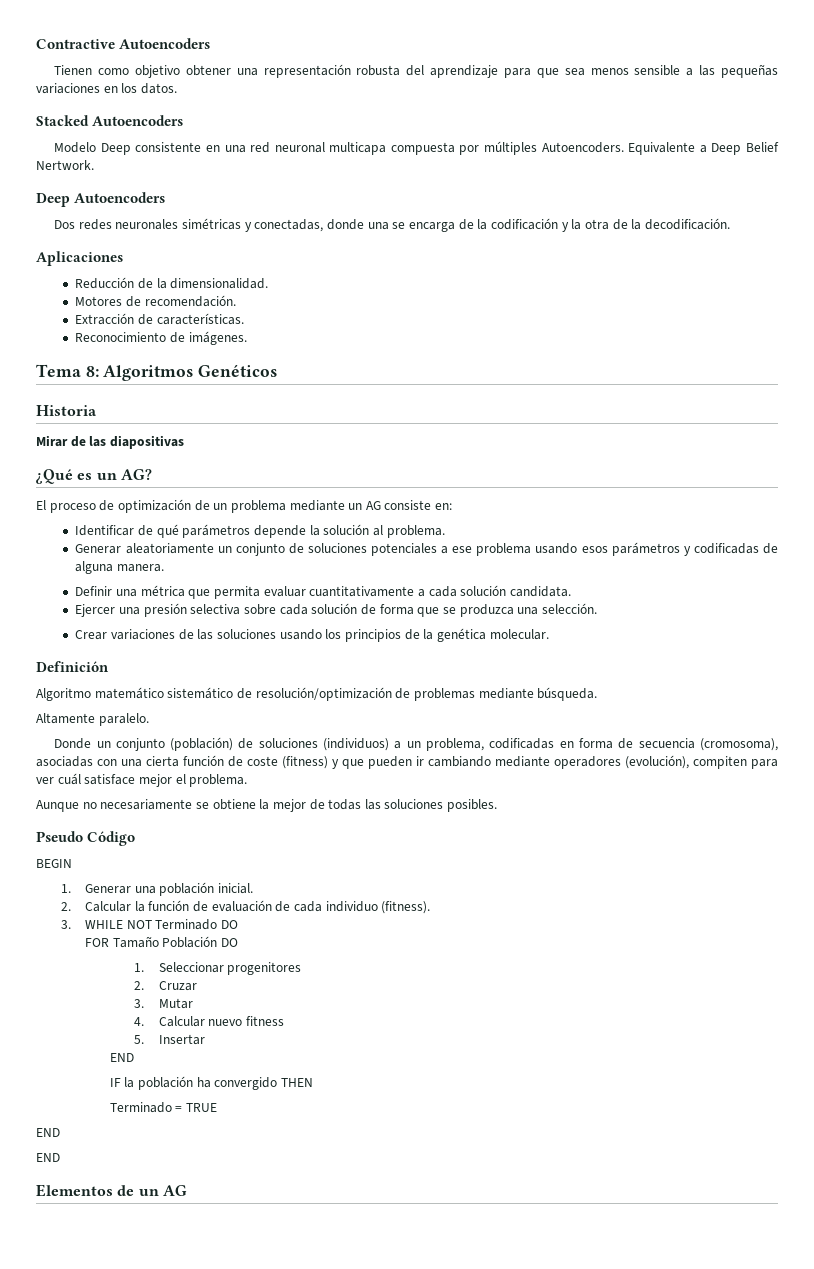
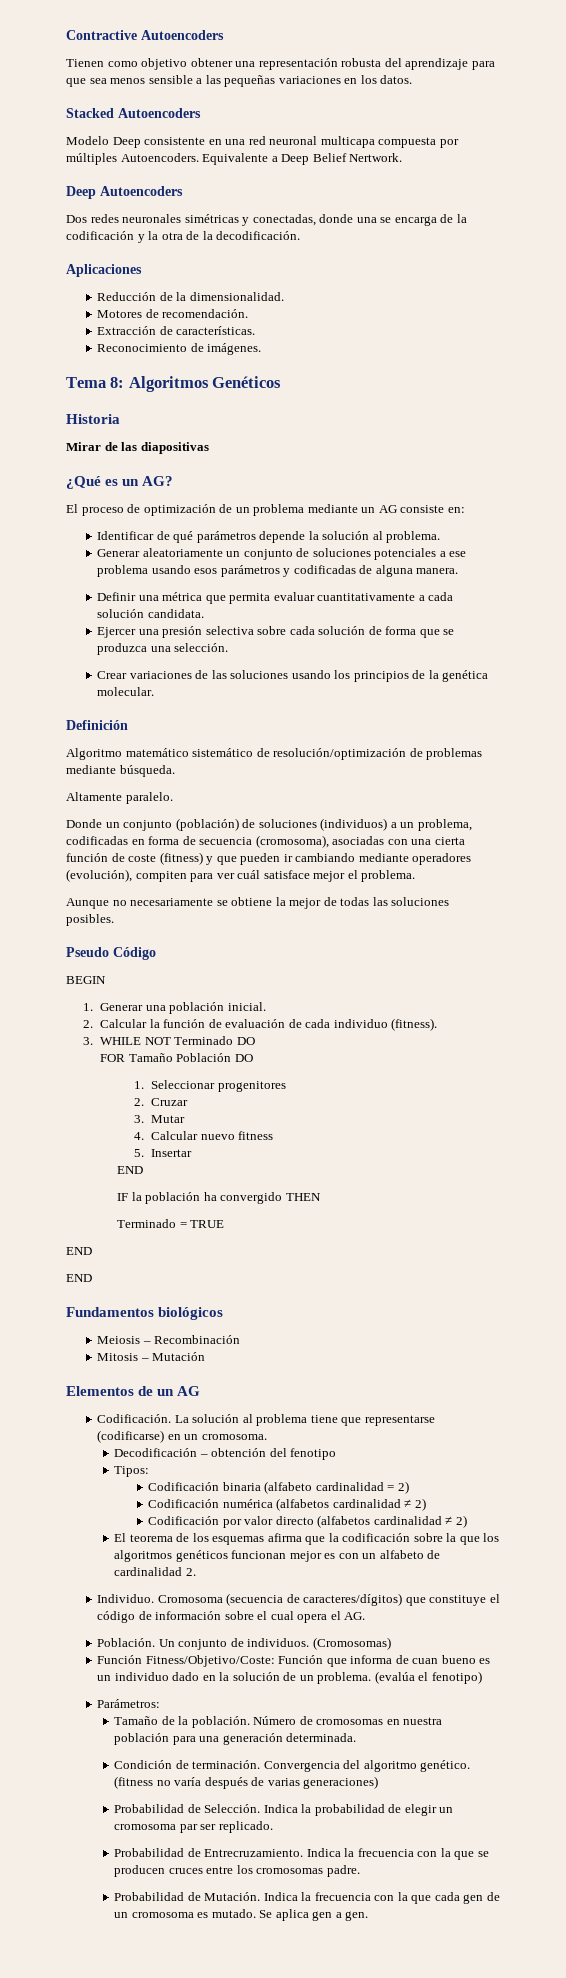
[36,1184,187,1197] Elementos de un AG -> [66,1307,224,1320] [97,1335,241,1344] [97,1352,206,1361] [66,1386,201,1396] [97,1414,435,1426] [97,1430,267,1443] [114,1448,337,1460] [114,1466,150,1477] [148,1481,409,1494] [148,1498,426,1511] [148,1515,467,1528] [114,1533,500,1545] [114,1550,441,1562] [114,1567,196,1576] [97,1593,500,1606] [97,1611,366,1623] [97,1637,391,1650] [97,1655,491,1667] [97,1671,482,1684] [97,1699,161,1708] [114,1716,443,1728] [114,1733,357,1745] [114,1760,471,1772] [114,1776,379,1789] [114,1804,454,1816] [114,1821,273,1833] [114,1848,489,1860] [114,1865,360,1877] [114,1892,500,1904] [114,1909,369,1921] Fundamentos biológicos // Meiosis – Recombinación // Mitosis – Mutación // Elementos de un AG // Codificación. La solución al problema tiene que representarse (codificarse) en un cromosoma. // Decodificación – obtención del fenotipo // Tipos: // Codificación binaria (alfabeto cardinalidad = 2) // Codificación numérica (alfabetos cardinalidad ≠ 2) // Codificación por valor directo (alfabetos cardinalidad ≠ 2) // El teorema de los esquemas afirma que la codificación sobre la que los algoritmos genéticos funcionan mejor es con un alfabeto de cardinalidad 2. // Individuo. Cromosoma (secuencia de caracteres/dígitos) que constituye el código de información sobre el cual opera el AG. // Población. Un conjunto de individuos. (Cromosomas) // Función Fitness/Objetivo/Coste: Función que informa de cuan bueno es un individuo dado en la solución de un problema. (evalúa el fenotipo) // Parámetros: // Tamaño de la población. Número de cromosomas en nuestra población para una generación determinada. // Condición de terminación. Convergencia del algoritmo genético. (fitness no varía después de varias generaciones) // Probabilidad de Selección. Indica la probabilidad de elegir un cromosoma par ser replicado. // Probabilidad de Entrecruzamiento. Indica la frecuencia con la que se producen cruces entre los cromosomas padre. // Probabilidad de Mutación. Indica la frecuencia con la que cada gen de un cromosoma es mutado. Se aplica gen a gen.

